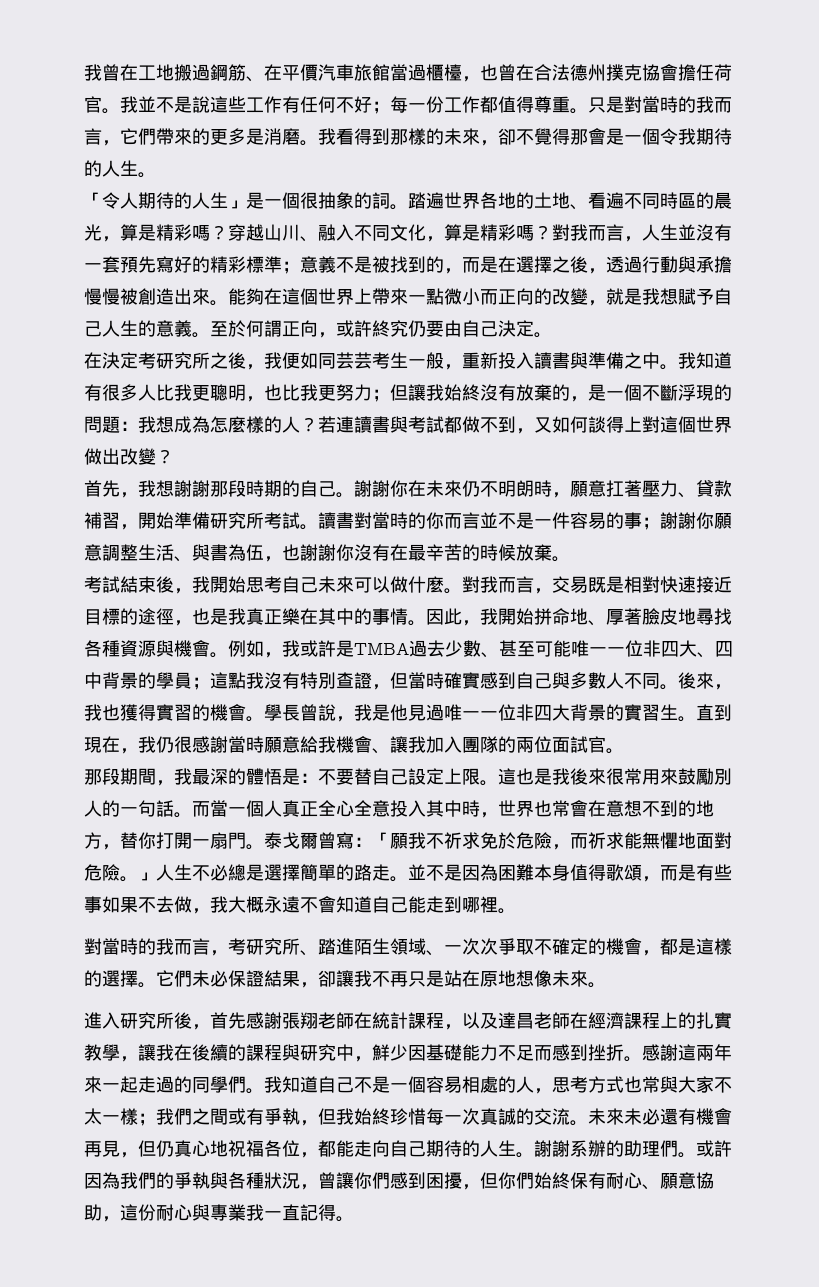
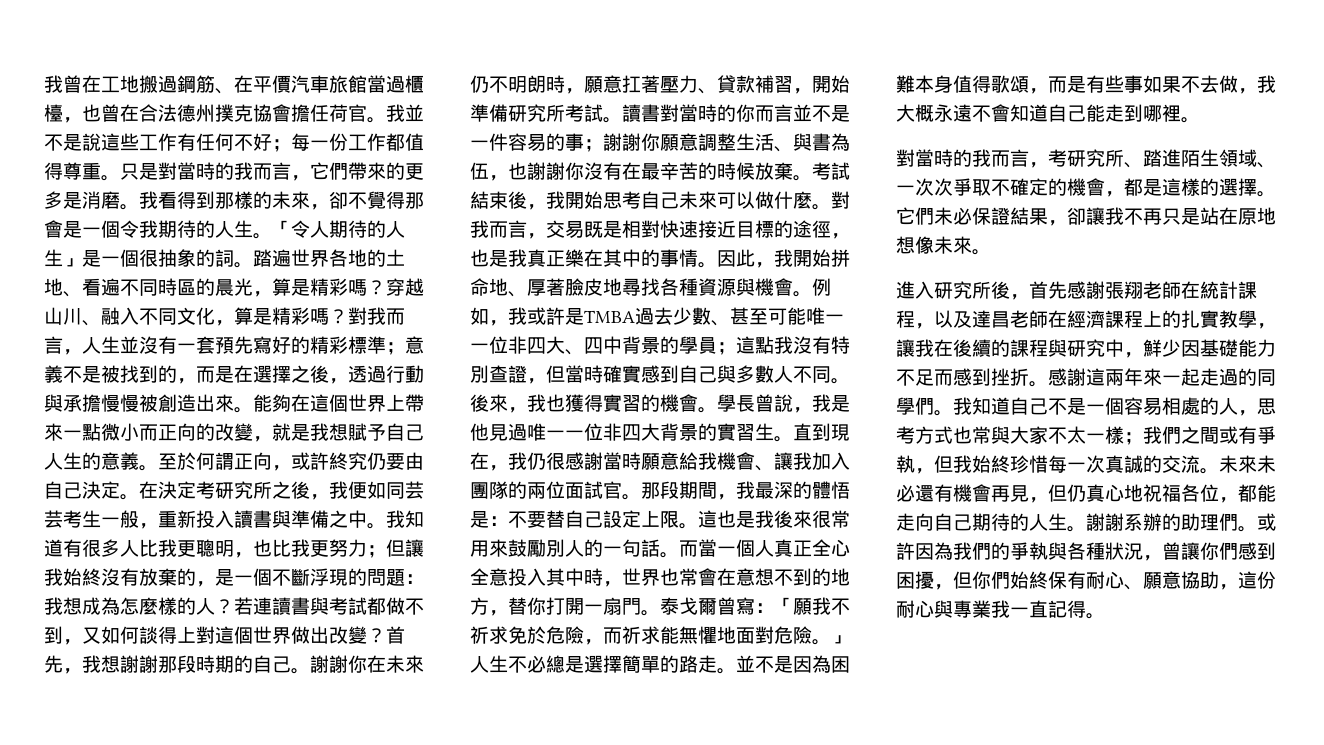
(156, 175) // -> (272, 236) none
(552, 335) // -> (139, 497) none
(174, 456) // -> (386, 635) none
(570, 559) // -> (812, 178) none
(624, 751) // -> (641, 497) none

